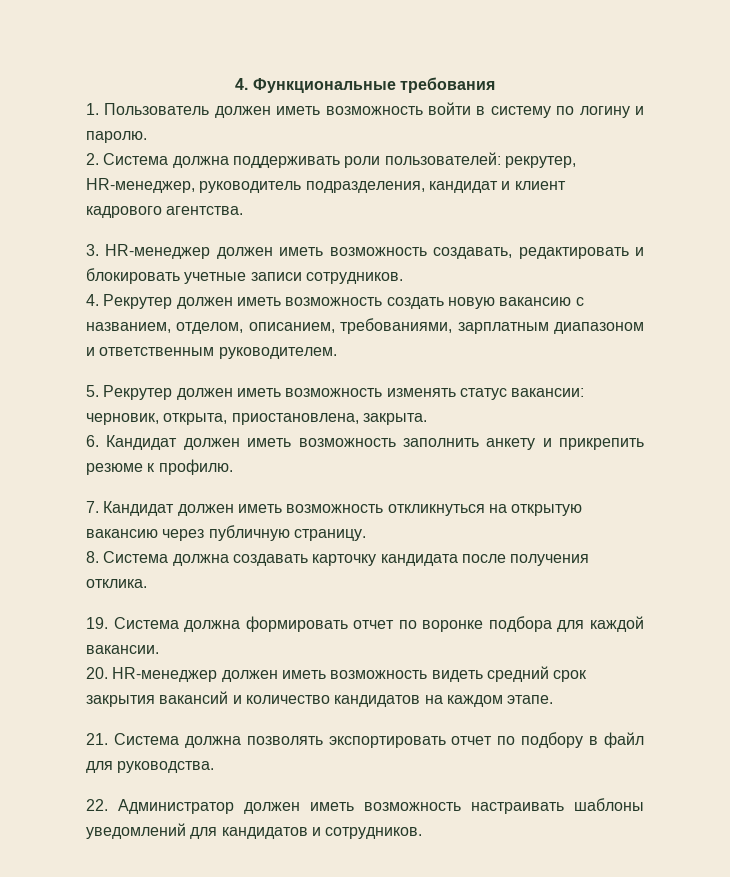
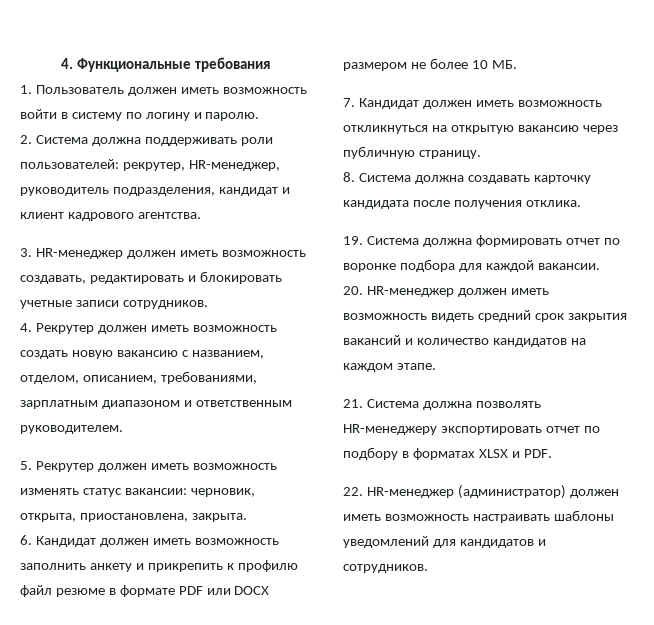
[86,459,233,475] резюме к профилю. -> [226,560,298,572] [20,585,270,597] [343,58,517,71] к профилю файл резюме в формате PDF или DOCX размером не более 10 МБ.
(323, 740) none -> [343,424,437,435] HR-менеджеру
[604,732,645,748] [86,761,215,773] файл для руководства. -> [412,448,552,460] форматах XLSX и PDF.
[118,799,234,814] Администратор -> [366,485,566,499] HR-менеджер (администратор)

